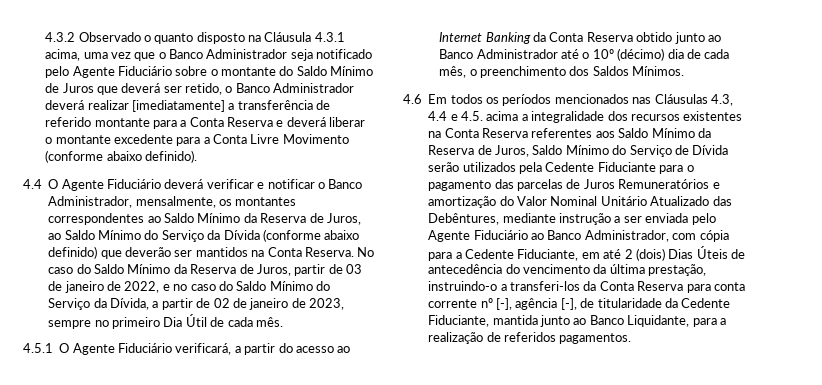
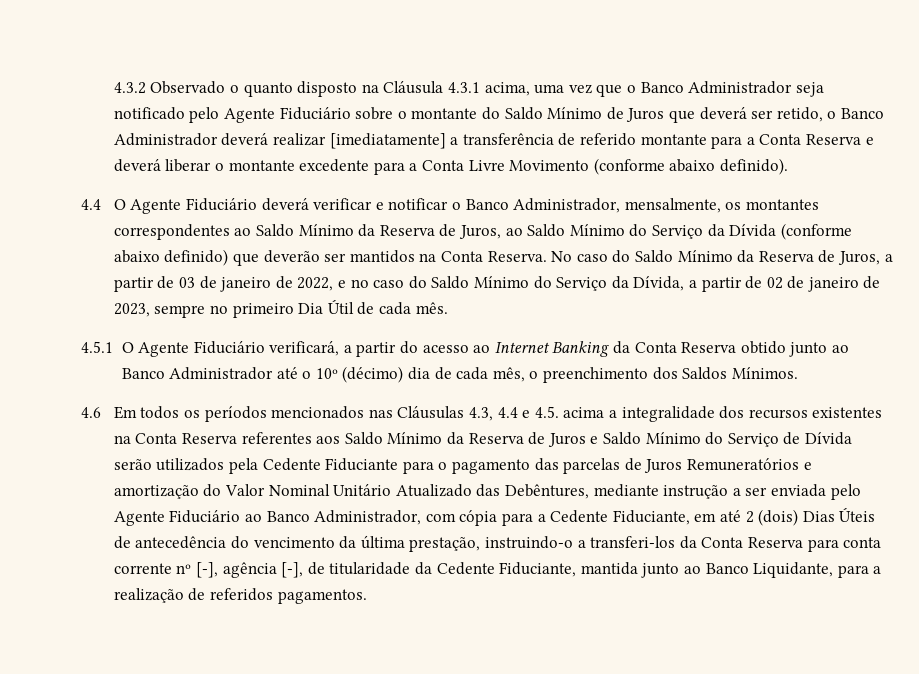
(291, 270) none -> [884,254,893,262] a
[495,145,529,157] Juros, -> [547,433,599,447] Juros e

